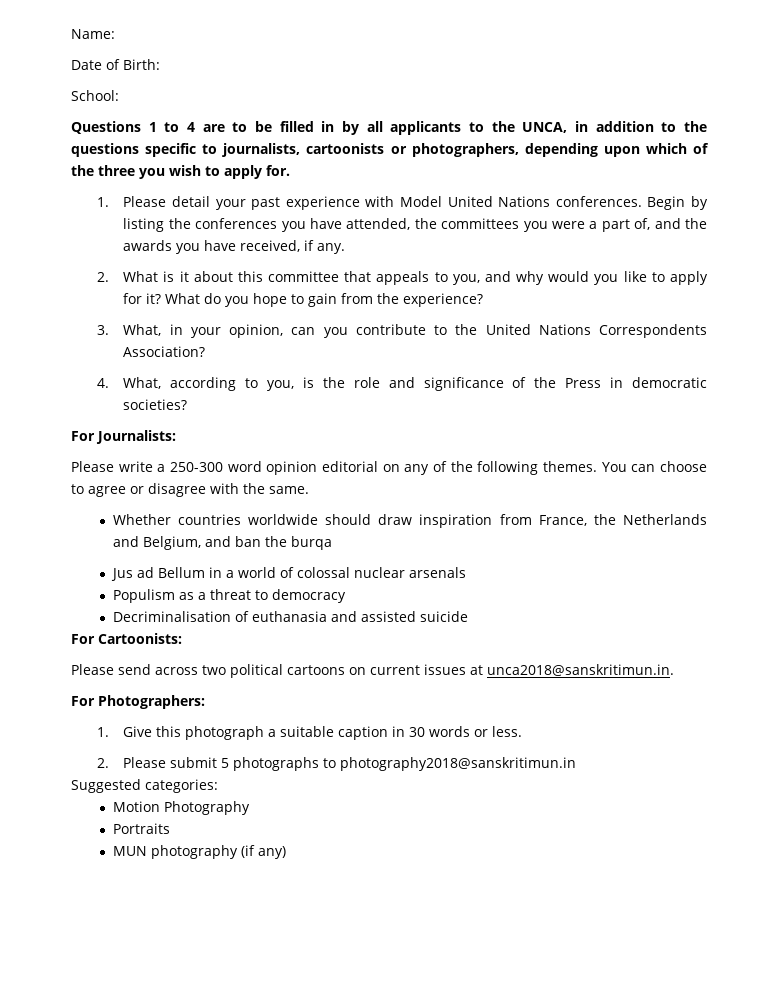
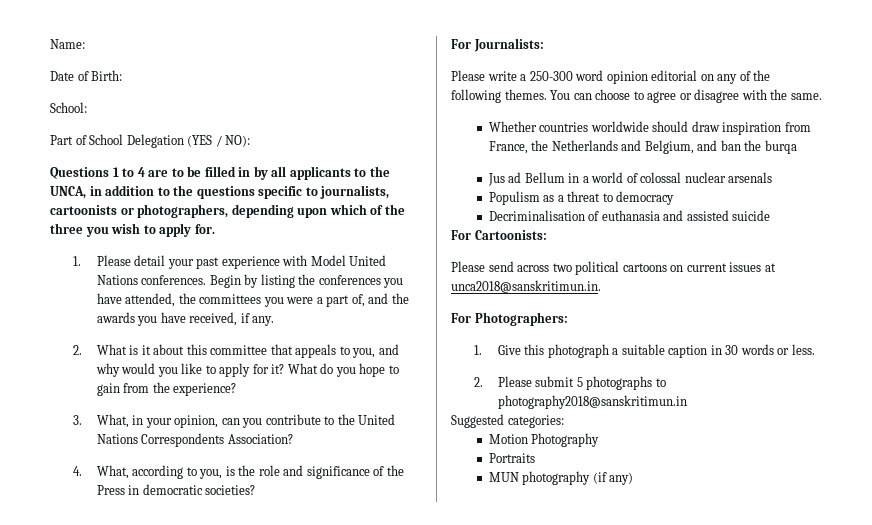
(119, 95) none -> [50,134,251,148] // Part of School Delegation (YES / NO):

